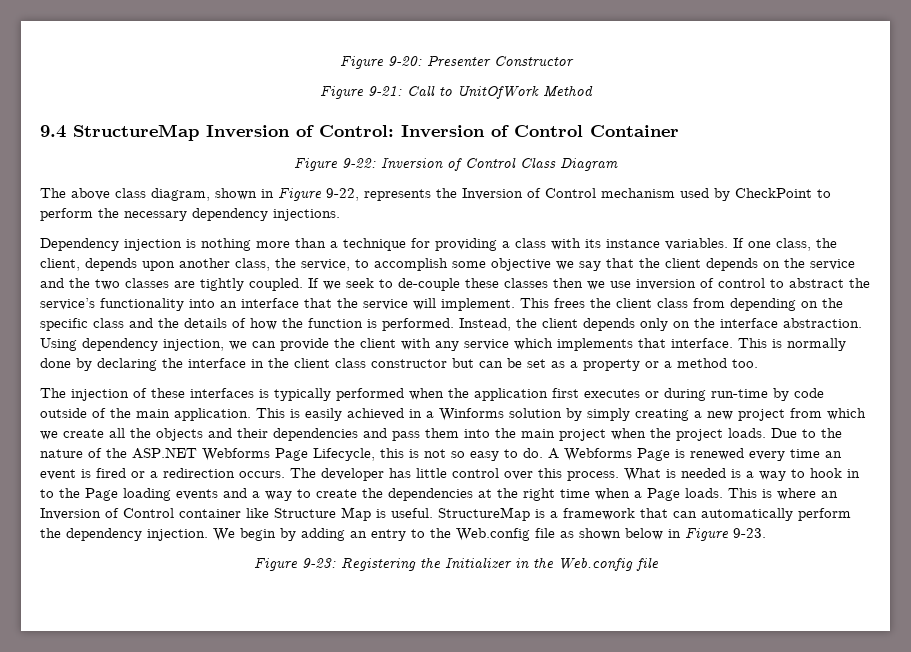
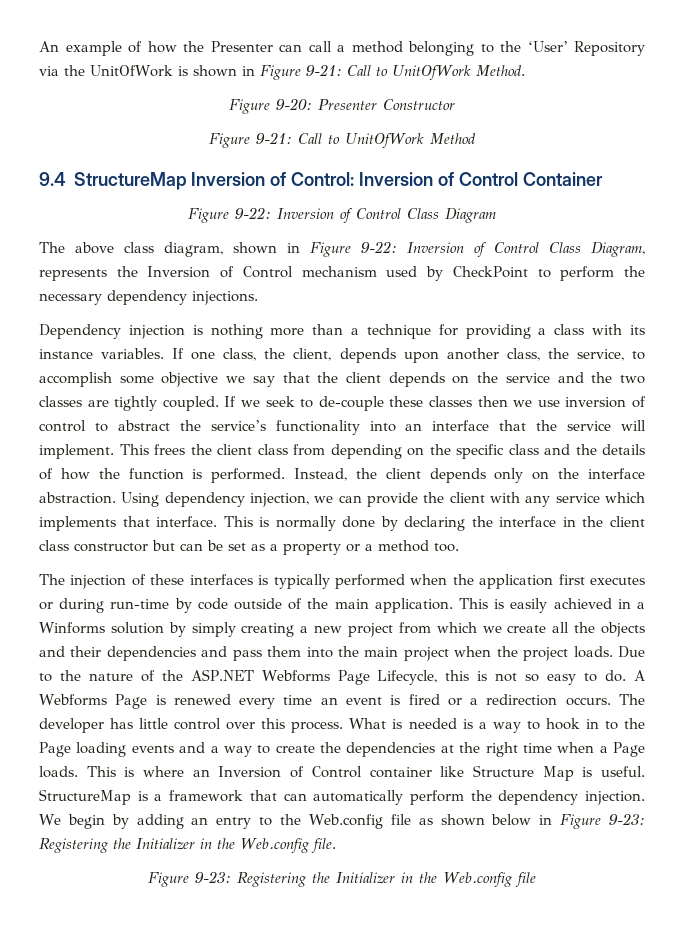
(339, 62) none -> [39,41,645,56] [39,64,525,80] An example of how the Presenter can call a method belonging to the ‘User’ Repository via the UnitOfWork is shown in Figure 9-21: Call to UnitOfWork Method. //
[326,188,359,201] 9-22, -> [361,241,645,257] 9-22: Inversion of Control Class Diagram,
[733,528,766,538] 9-23. -> [608,813,645,825] [39,838,336,853] 9-23: Registering the Initializer in the Web.config file.

